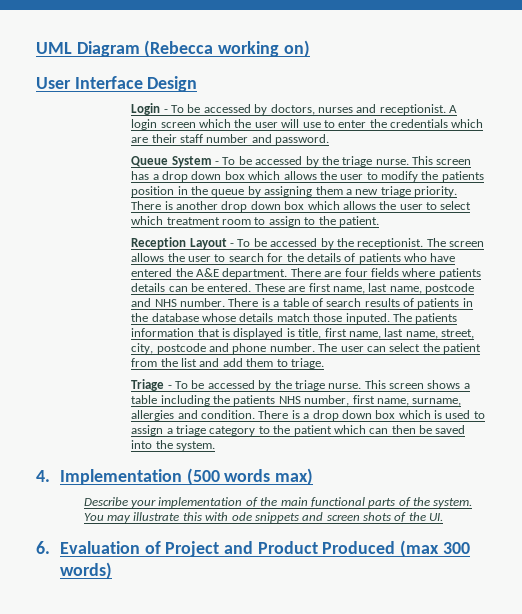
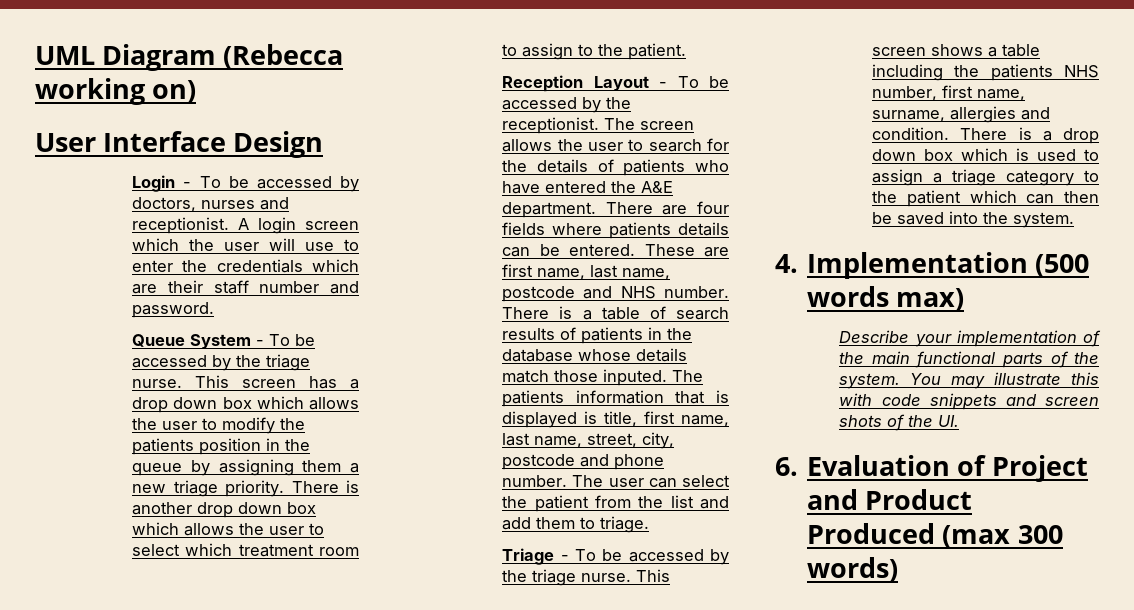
[231,512,252,521] ode -> [881,394,921,406] code

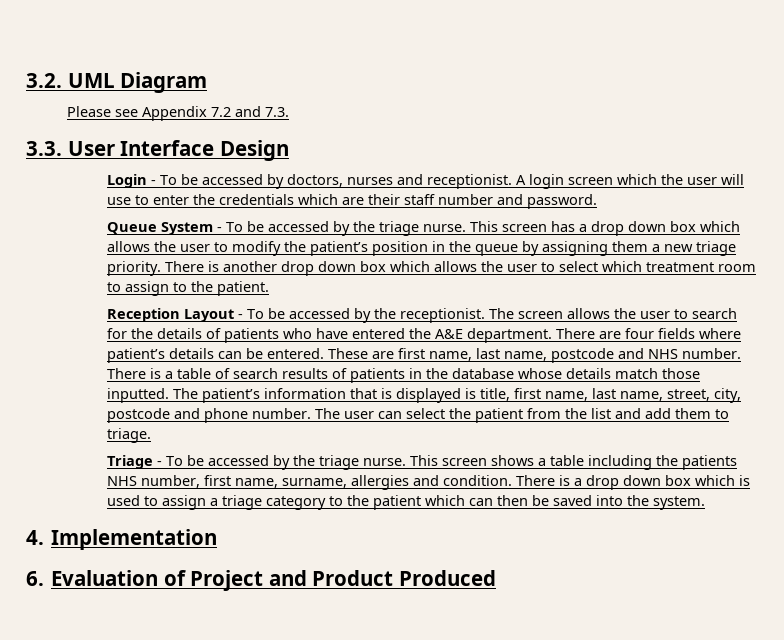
(35, 55) none -> [26,73,62,88] 3.2.
[223,44,344,69] [35,78,197,105] (Rebecca working on) // -> [66,106,289,121] [26,141,62,156] // Please see Appendix 7.2 and 7.3. // 3.3.
[132,438,195,455] patients -> [310,241,369,256] patient’s
[609,222,672,239] patients -> [107,348,166,363] patient’s
[603,369,704,386] [502,390,565,407] inputed. The patients -> [107,388,261,403] inputted. The patient’s
[1035,254,1090,277] [807,286,965,311] [839,330,1101,347] [839,351,1099,368] [839,372,1099,389] [839,393,1099,410] [839,414,960,431] (500 words max) // Describe your implementation of the main functional parts of the system. You may illustrate this with code snippets and screen shots of the UI. -> (218, 539) none
[942,525,1063,548] [807,557,899,582] (max 300 words) -> (496, 578) none

